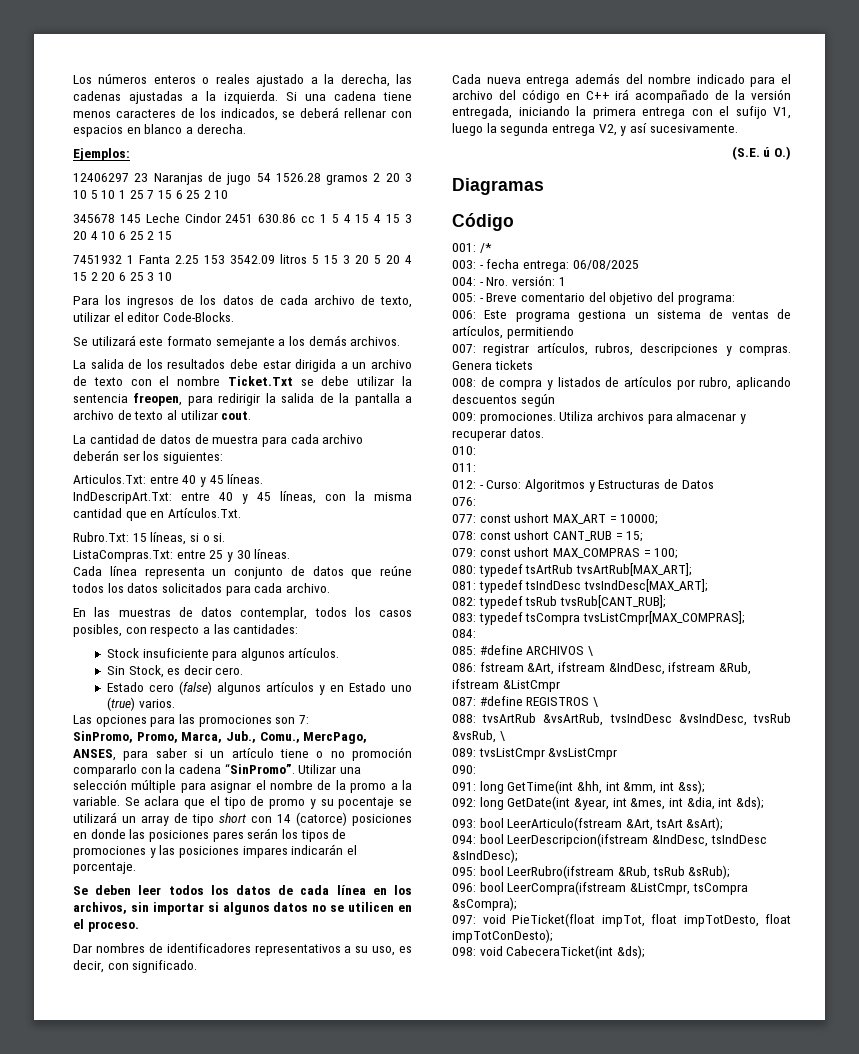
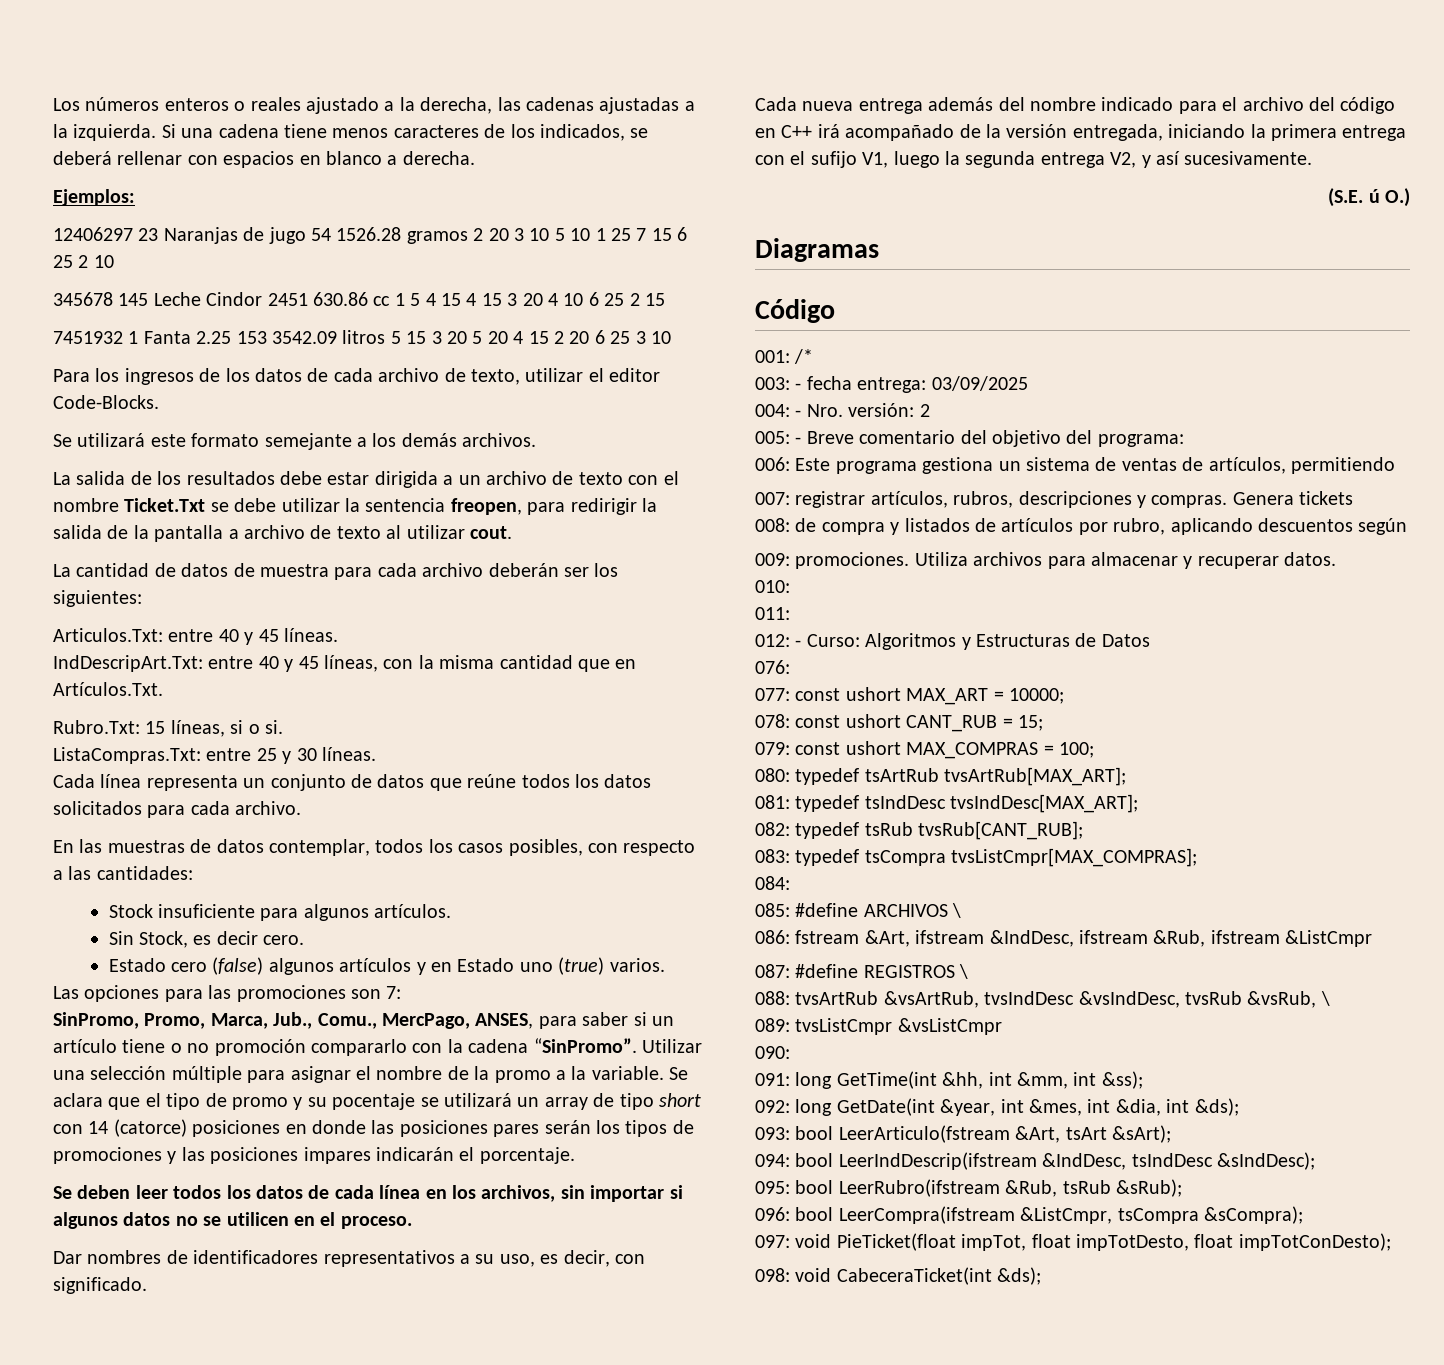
[572,260,639,270] 06/08/2025 -> [931,376,1028,391] 03/09/2025
[558,277,566,286] 1 -> [919,404,930,417] 2
[507,833,649,847] LeerDescripcion(ifstream -> [838,1152,1037,1170] LeerIndDescrip(ifstream

